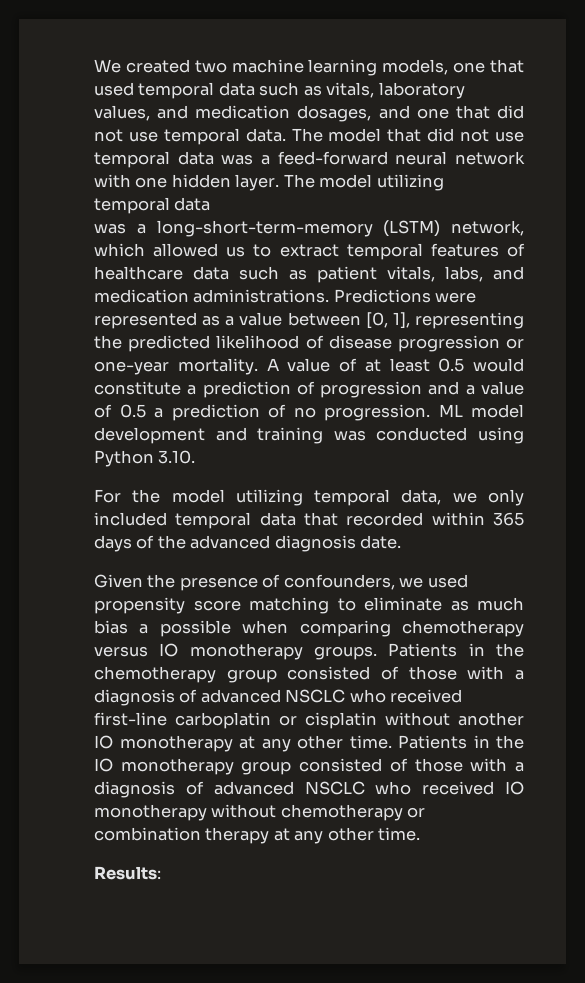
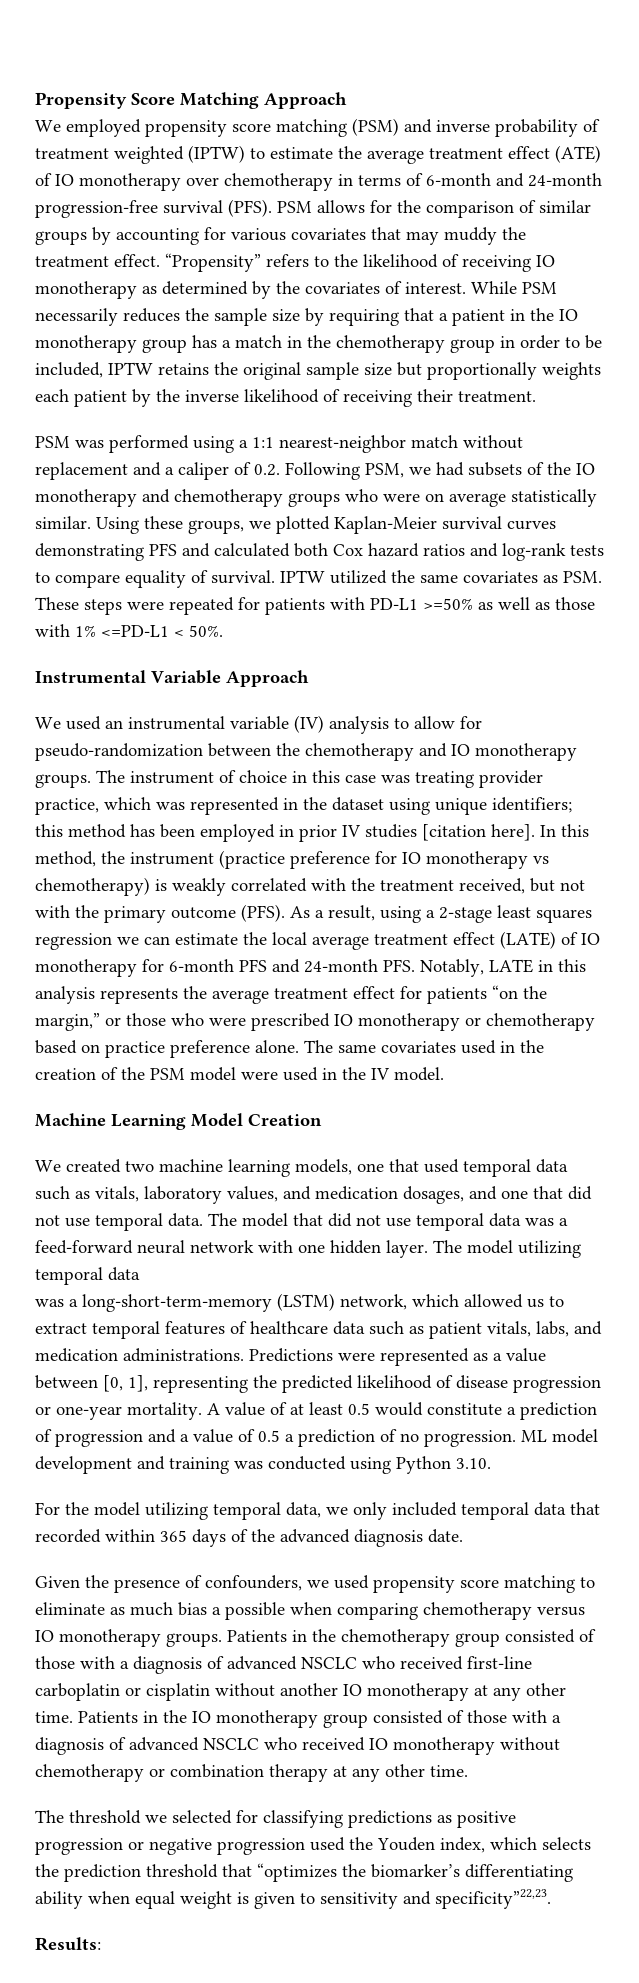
(94, 66) none -> [35,92,347,109] [35,118,600,137] [35,145,601,164] [35,173,602,191] [35,199,591,218] [35,227,526,245] [35,253,555,272] [35,281,557,299] [35,308,578,326] [35,335,602,353] [35,362,601,380] [35,389,536,407] [35,435,523,453] [35,462,595,480] [35,489,597,507] [35,516,556,534] [35,543,604,561] [35,570,602,588] [35,597,595,615] [35,624,223,637] [35,670,309,687] [35,715,482,734] [35,743,577,761] [35,770,543,788] [35,797,572,815] [35,824,589,842] [35,850,549,869] [35,877,585,896] [35,904,592,923] [35,931,600,950] [35,959,586,977] [35,985,547,1004] [35,1013,595,1031] [35,1040,544,1058] [35,1067,444,1081] [35,1113,322,1130] Propensity Score Matching Approach // We employed propensity score matching (PSM) and inverse probability of treatment weighted (IPTW) to estimate the average treatment effect (ATE) of IO monotherapy over chemotherapy in terms of 6-month and 24-month progression-free survival (PFS). PSM allows for the comparison of similar groups by accounting for various covariates that may muddy the treatment effect. “Propensity” refers to the likelihood of receiving IO monotherapy as determined by the covariates of interest. While PSM necessarily reduces the sample size by requiring that a patient in the IO monotherapy group has a match in the chemotherapy group in order to be included, IPTW retains the original sample size but proportionally weights each patient by the inverse likelihood of receiving their treatment. // PSM was performed using a 1:1 nearest-neighbor match without replacement and a caliper of 0.2. Following PSM, we had subsets of the IO monotherapy and chemotherapy groups who were on average statistically similar. Using these groups, we plotted Kaplan-Meier survival curves demonstrating PFS and calculated both Cox hazard ratios and log-rank tests to compare equality of survival. IPTW utilized the same covariates as PSM. These steps were repeated for patients with PD-L1 >=50% as well as those with 1% <=PD-L1 < 50%. // Instrumental Variable Approach // We used an instrumental variable (IV) analysis to allow for pseudo-randomization between the chemotherapy and IO monotherapy groups. The instrument of choice in this case was treating provider practice, which was represented in the dataset using unique identifiers; this method has been employed in prior IV studies [citation here]. In this method, the instrument (practice preference for IO monotherapy vs chemotherapy) is weakly correlated with the treatment received, but not with the primary outcome (PFS). As a result, using a 2-stage least squares regression we can estimate the local average treatment effect (LATE) of IO monotherapy for 6-month PFS and 24-month PFS. Notably, LATE in this analysis represents the average treatment effect for patients “on the margin,” or those who were prescribed IO monotherapy or chemotherapy based on practice preference alone. The same covariates used in the creation of the PSM model were used in the IV model. // Machine Learning Model Creation //
(421, 834) none -> [35,1810,516,1828] [35,1837,591,1855] [35,1863,573,1882] [35,1889,551,1909] // The threshold we selected for classifying predictions as positive progression or negative progression used the Youden index, which selects the prediction threshold that “optimizes the biomarker’s differentiating ability when equal weight is given to sensitivity and specificity”22,23.

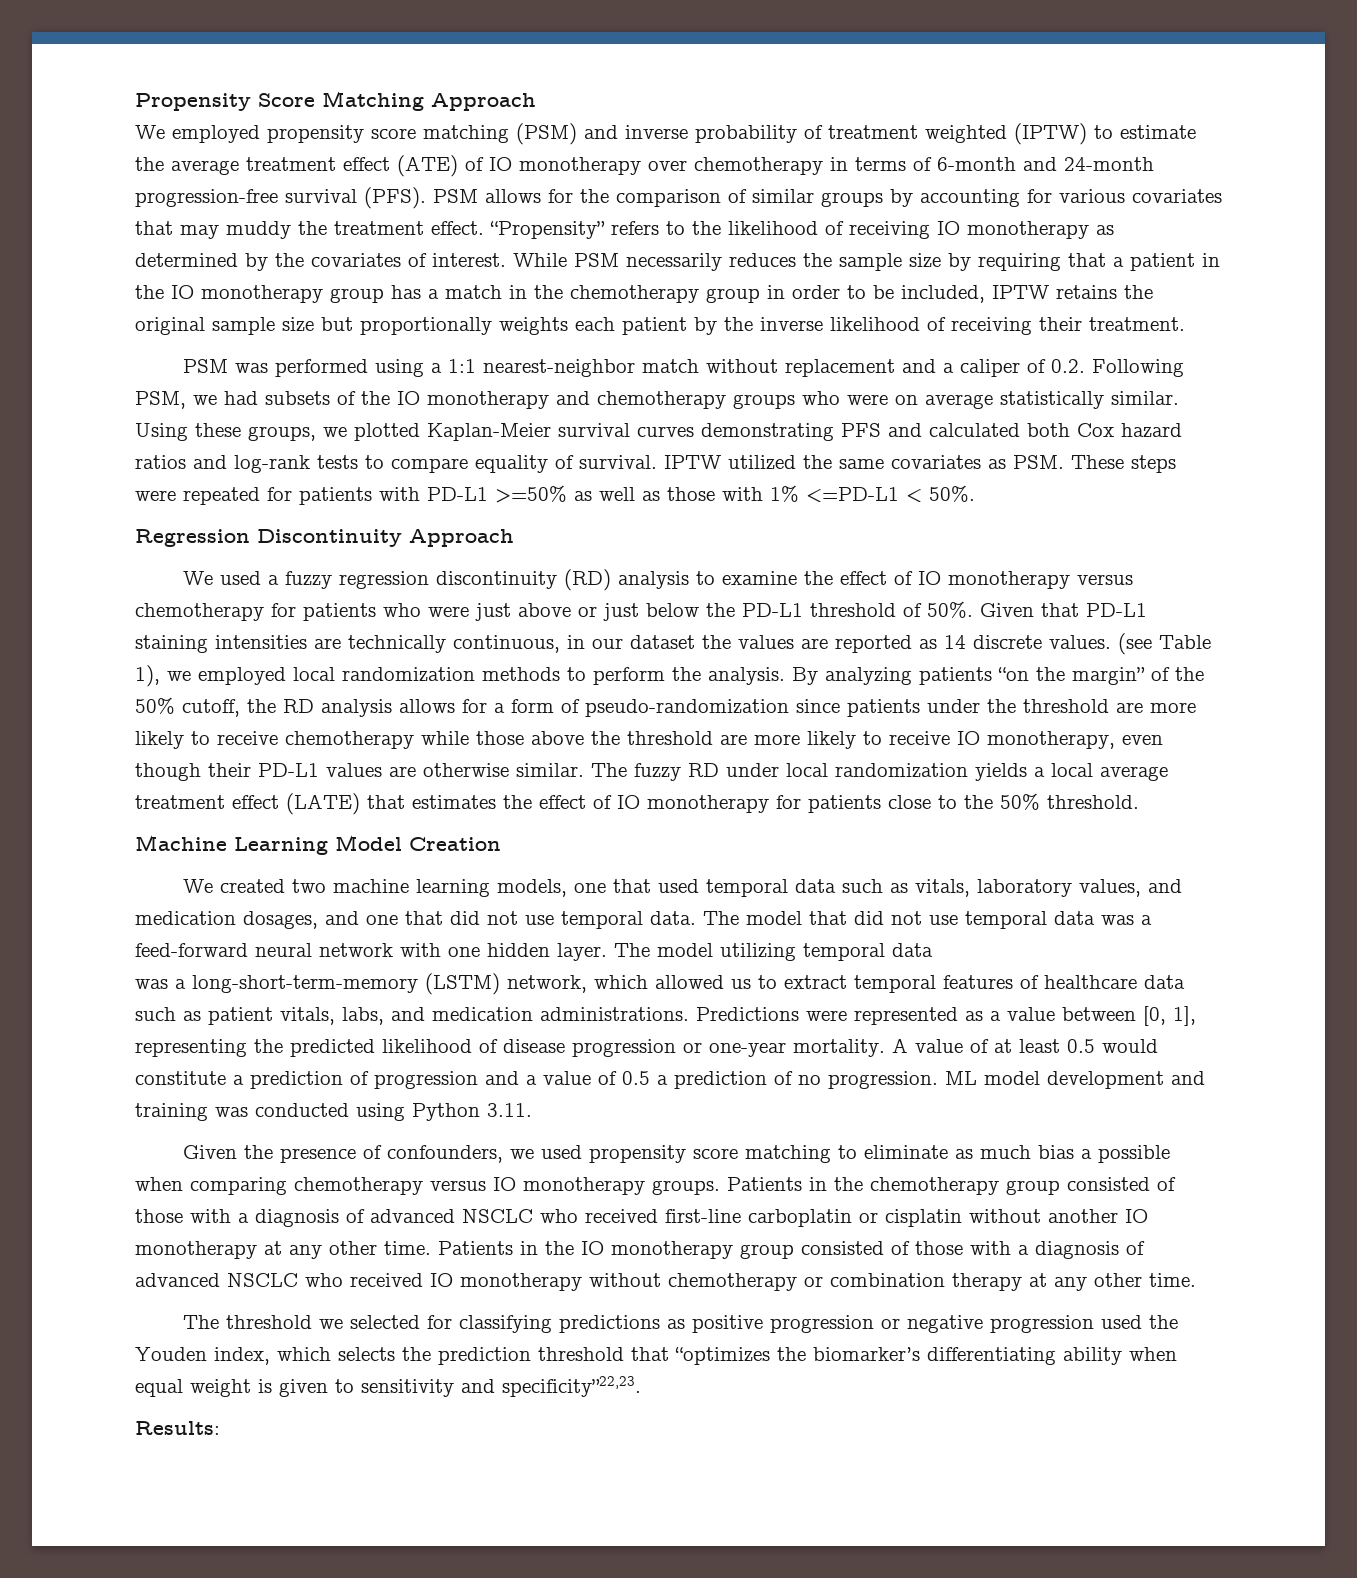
[35,670,221,684] Instrumental Variable -> [135,529,402,547] Regression Discontinuity
[105,715,482,734] [35,743,577,761] [35,770,543,788] [35,797,572,815] [35,824,589,842] [35,850,549,869] [35,877,585,896] [35,904,592,923] [35,932,267,950] an instrumental variable (IV) analysis to allow for pseudo-randomization between the chemotherapy and IO monotherapy groups. The instrument of choice in this case was treating provider practice, which was represented in the dataset using unique identifiers; this method has been employed in prior IV studies [citation here]. In this method, the instrument (practice preference for IO monotherapy vs chemotherapy) is weakly correlated with the treatment received, but not with the primary outcome (PFS). As a result, using a 2-stage least squares regression we can estimate the -> [267,569,1133,591] [135,601,1147,621] [135,633,1211,655] [135,665,1204,687] [135,697,1196,717] [135,731,1163,749] [135,763,1045,781] a fuzzy regression discontinuity (RD) analysis to examine the effect of IO monotherapy versus chemotherapy for patients who were just above or just below the PD-L1 threshold of 50%. Given that PD-L1 staining intensities are technically continuous, in our dataset the values are reported as 14 discrete values. (see Table 1), we employed local randomization methods to perform the analysis. By analyzing patients “on the margin” of the 50% cutoff, the RD analysis allows for a form of pseudo-randomization since patients under the threshold are more likely to receive chemotherapy while those above the threshold are more likely to receive IO monotherapy, even though their PD-L1 values are otherwise similar. The fuzzy RD under local randomization yields a
[561,932,600,945] [35,959,586,977] [35,985,547,1004] [35,1013,595,1031] [35,1040,544,1058] [35,1067,444,1081] of IO monotherapy for 6-month PFS and 24-month PFS. Notably, LATE in this analysis represents the average treatment effect for patients “on the margin,” or those who were prescribed IO monotherapy or chemotherapy based on practice preference alone. The same covariates used in the creation of the PSM model were used in the IV model. -> [367,793,1139,813] that estimates the effect of IO monotherapy for patients close to the 50% threshold.
[456,1458,491,1469] [35,1502,600,1520] [35,1529,463,1547] 3.10. // For the model utilizing temporal data, we only included temporal data that recorded within 365 days of the advanced diagnosis date. -> [487,1103,532,1117] 3.11.

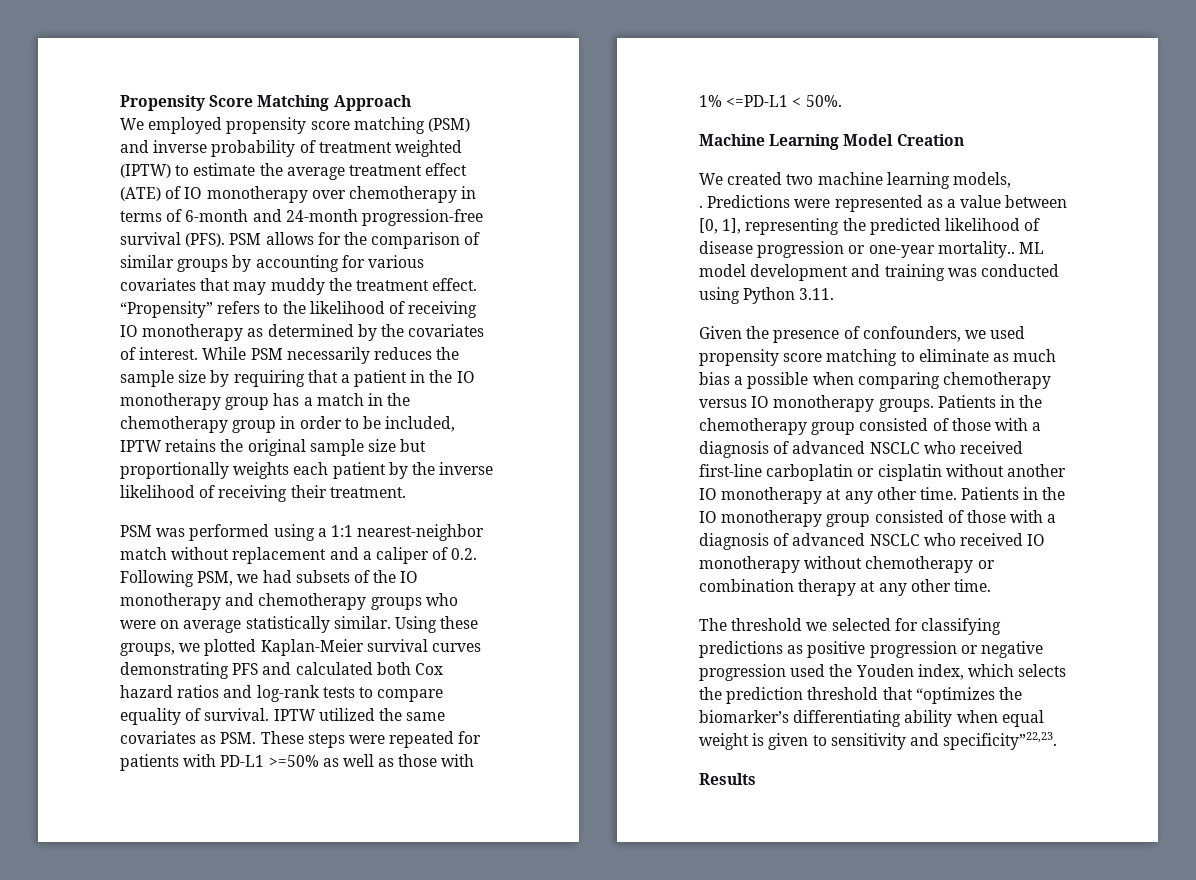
[135,529,514,547] [182,569,1133,591] [135,601,1147,621] [135,633,1211,655] [135,665,1204,687] [135,697,1196,717] [135,731,1163,749] [135,763,1168,781] [135,793,1139,815] // Regression Discontinuity Approach // We used a fuzzy regression discontinuity (RD) analysis to examine the effect of IO monotherapy versus chemotherapy for patients who were just above or just below the PD-L1 threshold of 50%. Given that PD-L1 staining intensities are technically continuous, in our dataset the values are reported as 14 discrete values. (see Table 1), we employed local randomization methods to perform the analysis. By analyzing patients “on the margin” of the 50% cutoff, the RD analysis allows for a form of pseudo-randomization since patients under the threshold are more likely to receive chemotherapy while those above the threshold are more likely to receive IO monotherapy, even though their PD-L1 values are otherwise similar. The fuzzy RD under local randomization yields a local average treatment effect (LATE) that estimates the effect of IO monotherapy for patients close to the 50% threshold. -> (842, 101) none
[573,879,1182,897] [135,911,1152,929] [135,943,933,961] [135,973,1185,995] [135,1007,689,1025] one that used temporal data such as vitals, laboratory values, and medication dosages, and one that did not use temporal data. The model that did not use temporal data was a feed-forward neural network with one hidden layer. The model utilizing temporal data // was a long-short-term-memory (LSTM) network, which allowed us to extract temporal features of healthcare data such as patient vitals, labs, and medication administrations. -> [699,205,703,208] // .
[793,1038,1158,1057] [135,1071,938,1089] mortality. A value of at least 0.5 would constitute a prediction of progression and a value of 0.5 a prediction of no progression. -> [937,241,1015,258] mortality..
[135,1421,220,1435] Results: -> [699,773,756,785] Results

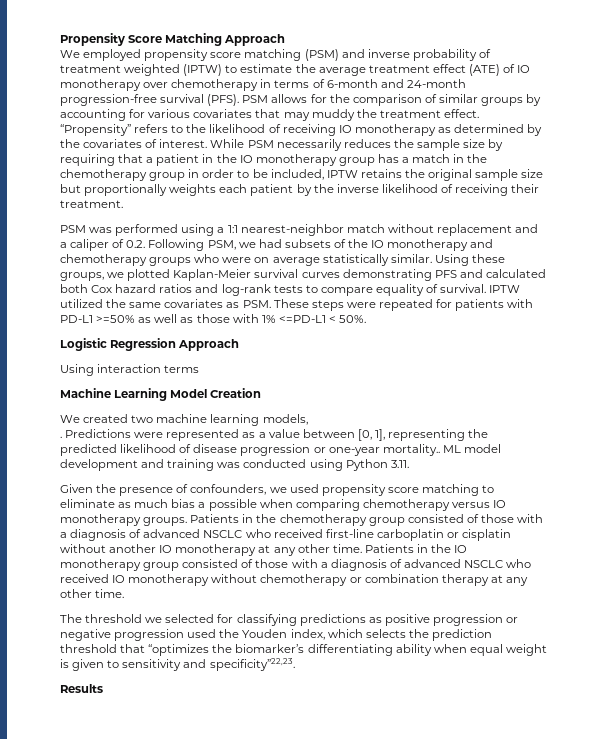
(842, 101) none -> [60,338,240,351] [60,364,200,376] // Logistic Regression Approach // Using interaction terms

